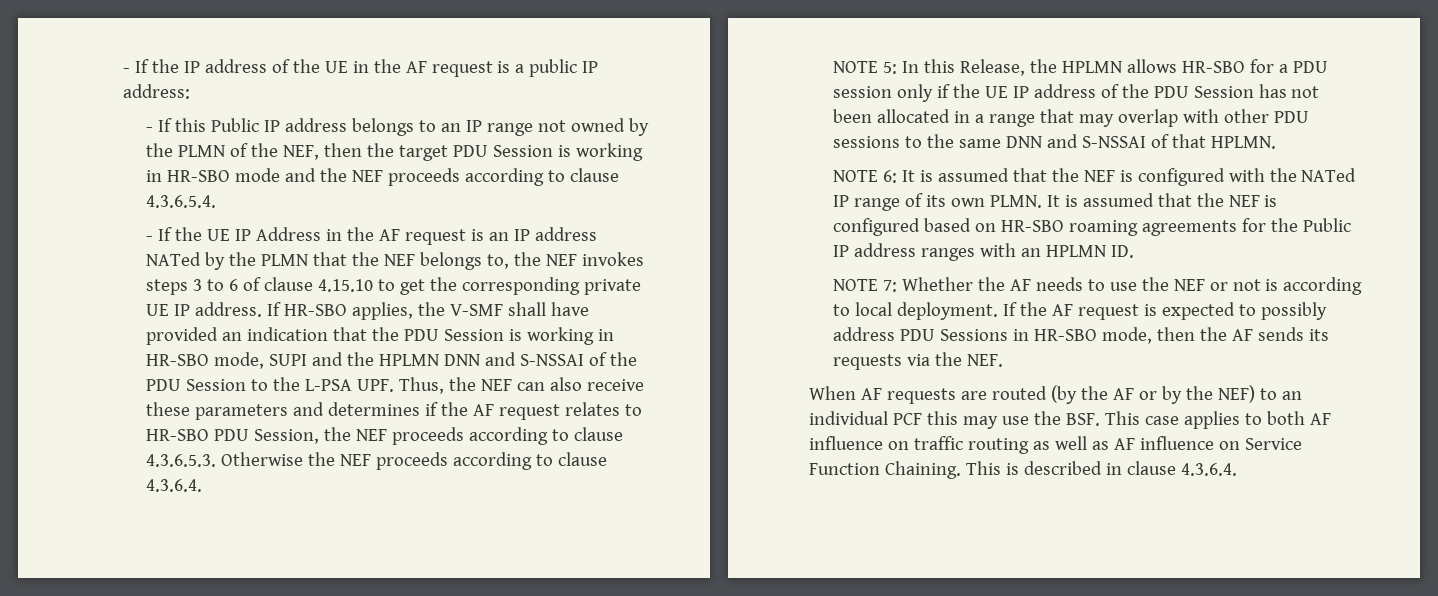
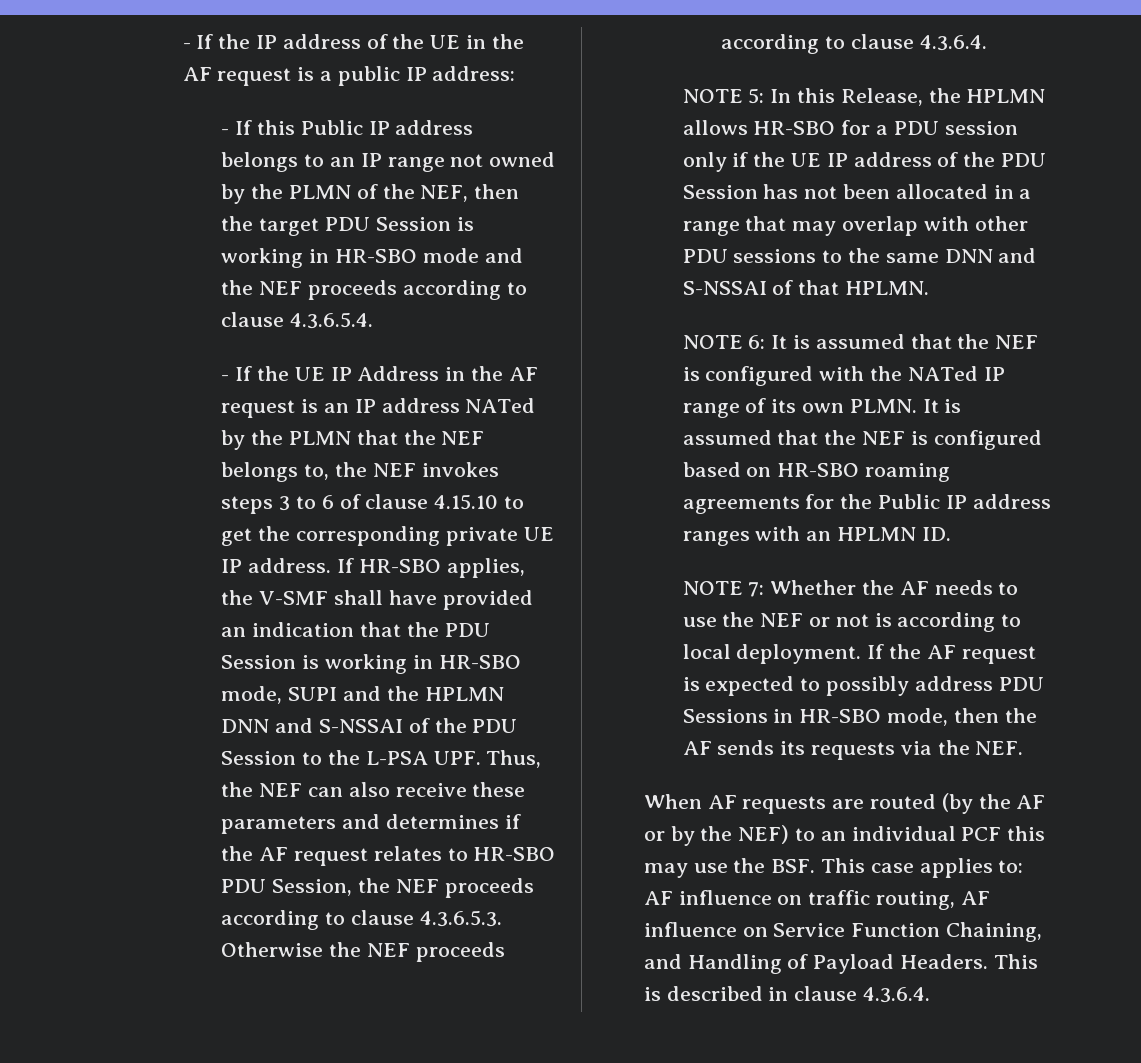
[1245,411,1306,425] to both -> [998,860,1024,873] to:
[968,436,1110,454] routing as well as -> [876,891,956,910] routing,
[885,461,962,479] Chaining. -> [946,922,1043,942] [643,954,989,974] Chaining, and Handling of Payload Headers.

